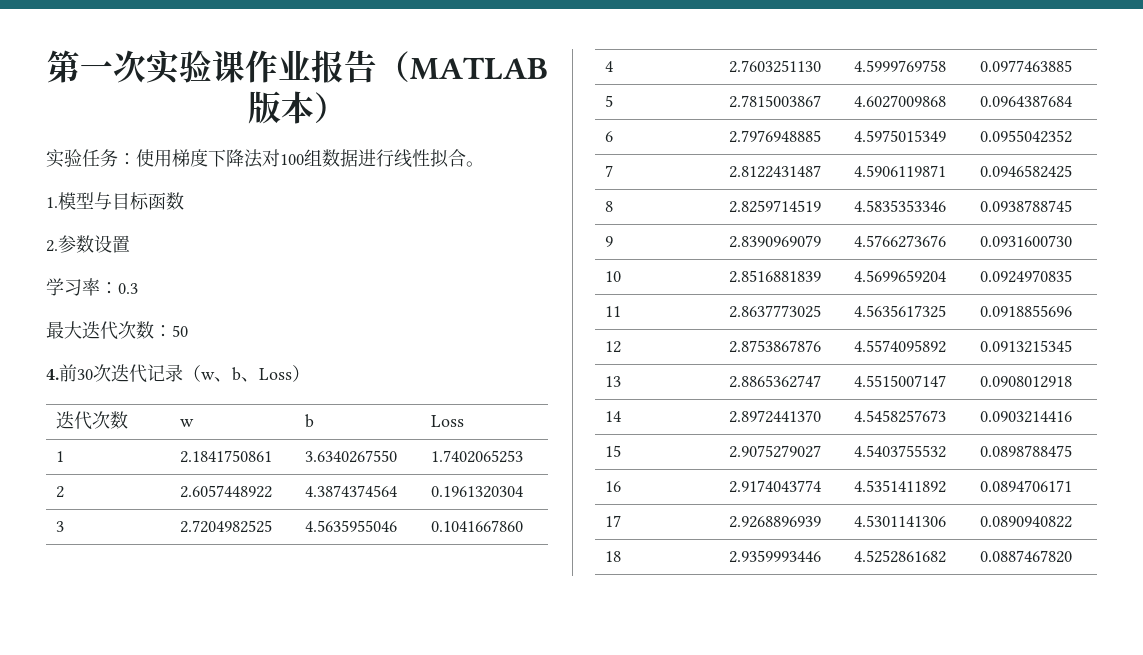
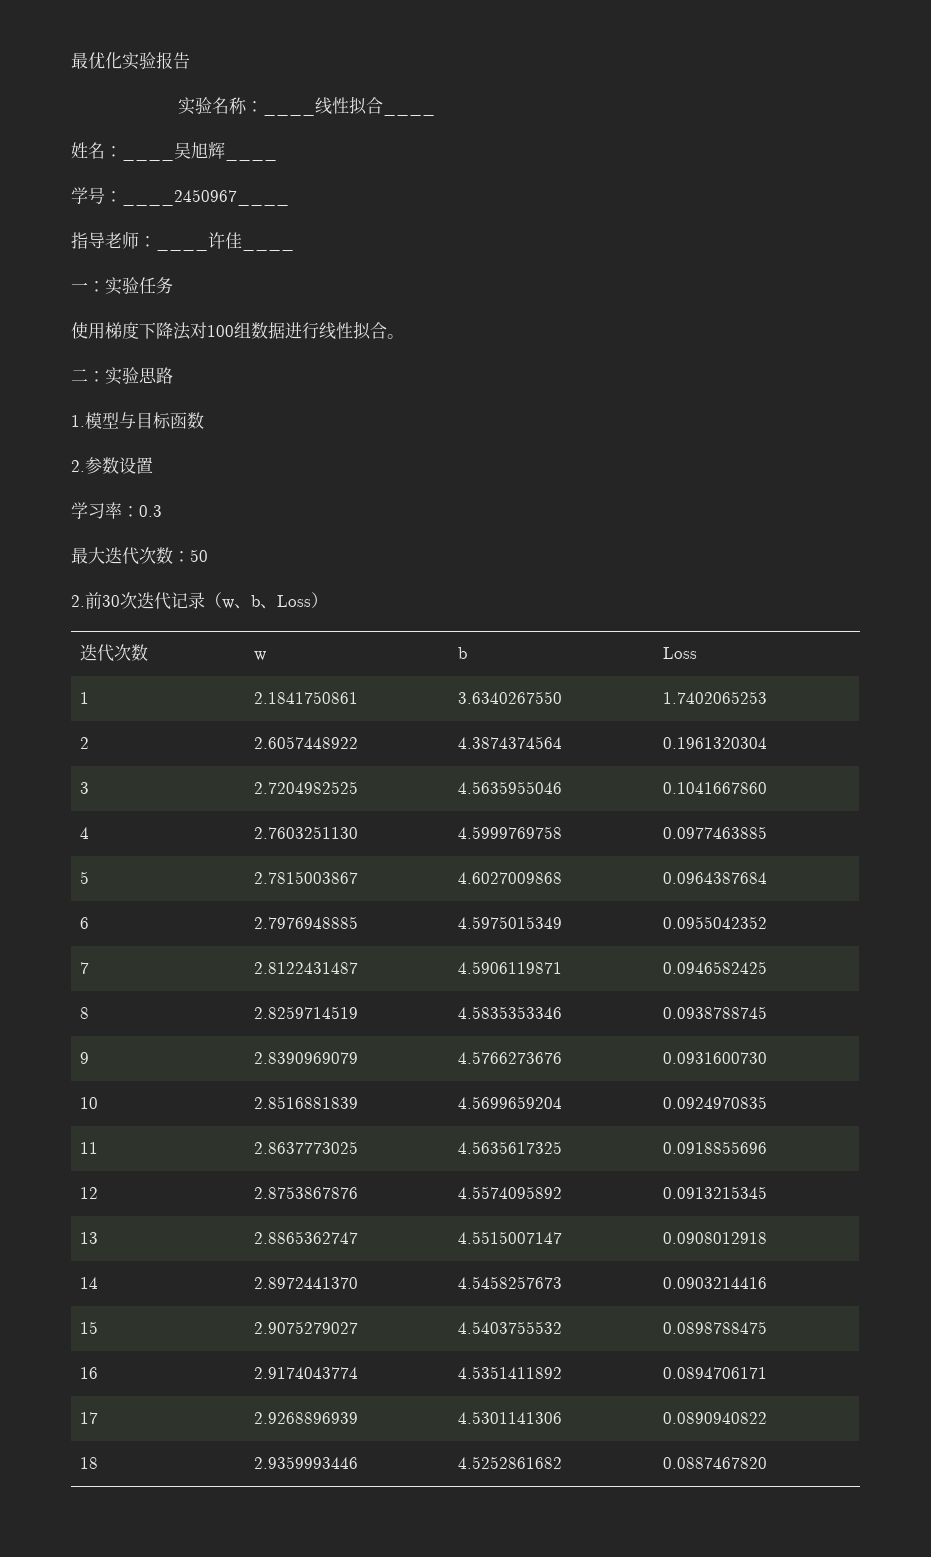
[46,50,548,85] [247,91,347,124] 第一次实验课作业报告（MATLAB版本） // -> [71,52,190,70] [178,97,264,115] [263,96,436,116] [71,142,122,159] [122,141,277,161] [71,187,289,206] [71,231,156,249] [156,232,294,251] [71,281,105,292] 最优化实验报告 // 实验名称：____线性拟合____ // 姓名：____吴旭辉____ // 学号：____2450967____ // 指导老师：____许佳____ // 一：
[118,153,136,165] ： -> (173, 285) //
(484, 164) none -> [71,367,173,385] // 二：实验思路
[46,369,59,380] 4. -> [71,595,85,607] 2.

